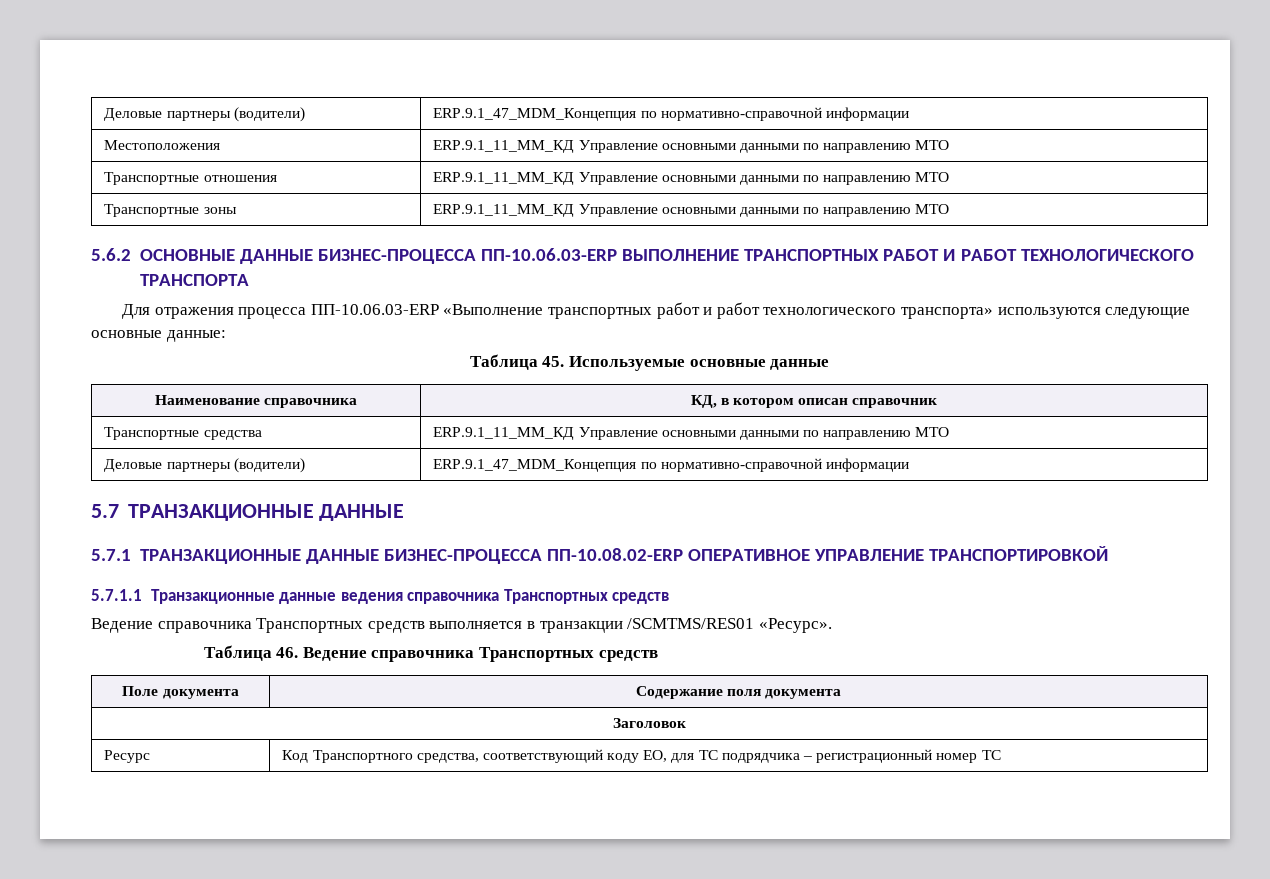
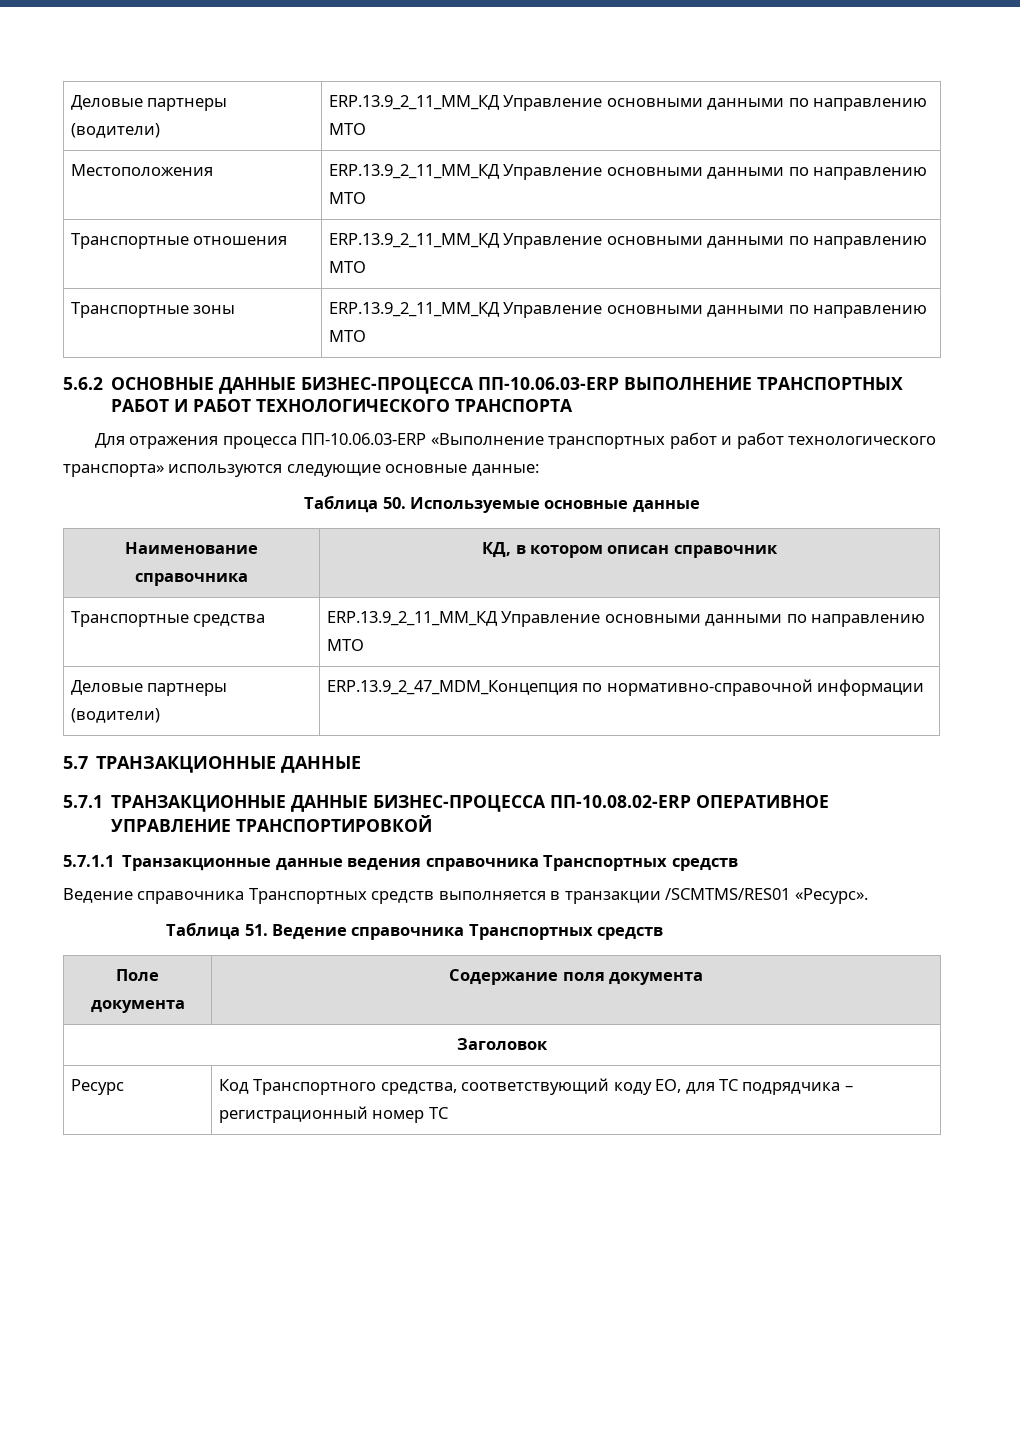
[104,107,305,122] [433,107,909,121] Деловые партнеры (водители) | ERP.9.1_47_MDM_Концепция по нормативно-справочной информации -> [70,95,228,111] [70,123,160,138] [328,95,928,111] [328,123,366,135] Деловые партнеры (водители) | ERP.13.9_2_11_MM_КД Управление основными данными по направлению МТО
[433,140,575,153] ERP.9.1_11_MM_КД -> [328,164,500,179] ERP.13.9_2_11_MM_КД
[433,172,575,185] ERP.9.1_11_MM_КД -> [328,233,500,248] ERP.13.9_2_11_MM_КД
[433,204,575,217] ERP.9.1_11_MM_КД -> [328,302,500,317] ERP.13.9_2_11_MM_КД
[542,356,565,367] 45. -> [382,497,406,509] 50.
[433,427,575,440] ERP.9.1_11_MM_КД -> [326,611,498,626] ERP.13.9_2_11_MM_КД
[433,459,637,472] ERP.9.1_47_MDM_Концепция -> [326,680,578,695] ERP.13.9_2_47_MDM_Концепция
[276,647,299,658] 46. -> [244,924,268,936] 51.

